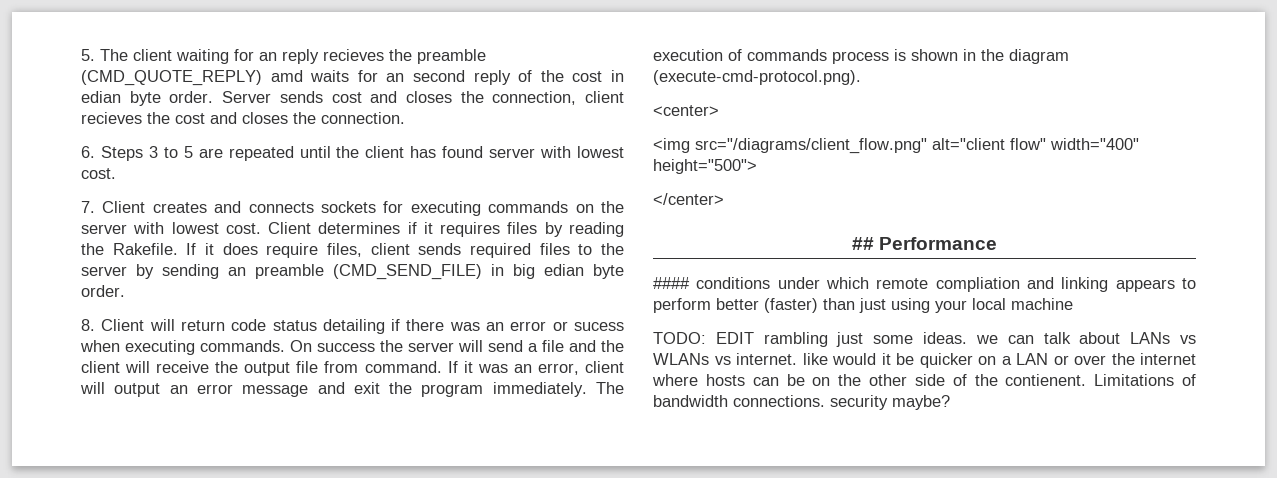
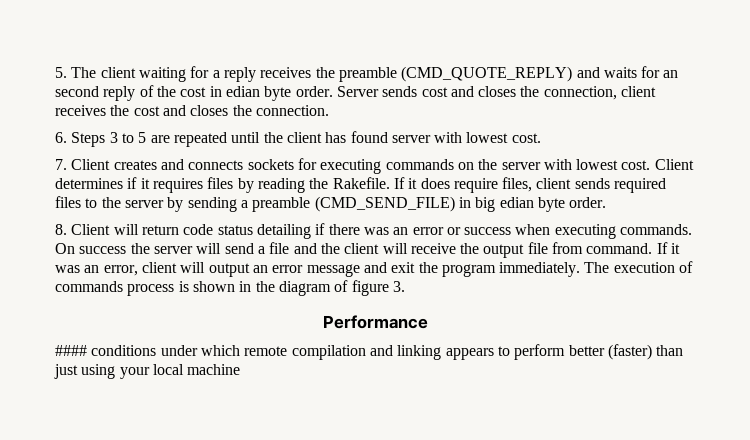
[259,49,384,64] an reply recieves -> [212,67,312,82] a reply receives
[270,70,303,82] amd -> [576,67,600,78] and
[81,112,142,124] recieves -> [55,105,106,116] receives
[228,267,246,276] an -> [240,200,248,208] a
[574,322,625,331] sucess -> [464,227,512,235] success
[653,70,861,85] [653,105,719,116] [653,138,1139,154] [653,159,757,174] [653,193,724,205] [851,237,874,250] (execute-cmd-protocol.png). // <center> // <img src="/diagrams/client_flow.png" alt="client flow" width="400" height="500"> // </center> // ## -> [334,280,405,296] of figure 3. //
[935,277,1020,292] compliation -> [291,345,366,360] compilation
[653,332,1196,347] [653,353,1196,368] [652,374,1196,386] [653,395,950,410] // TODO: EDIT rambling just some ideas. we can talk about LANs vs WLANs vs internet. like would it be quicker on a LAN or over the internet where hosts can be on the other side of the contienent. Limitations of bandwidth connections. security maybe? -> (241, 369) none

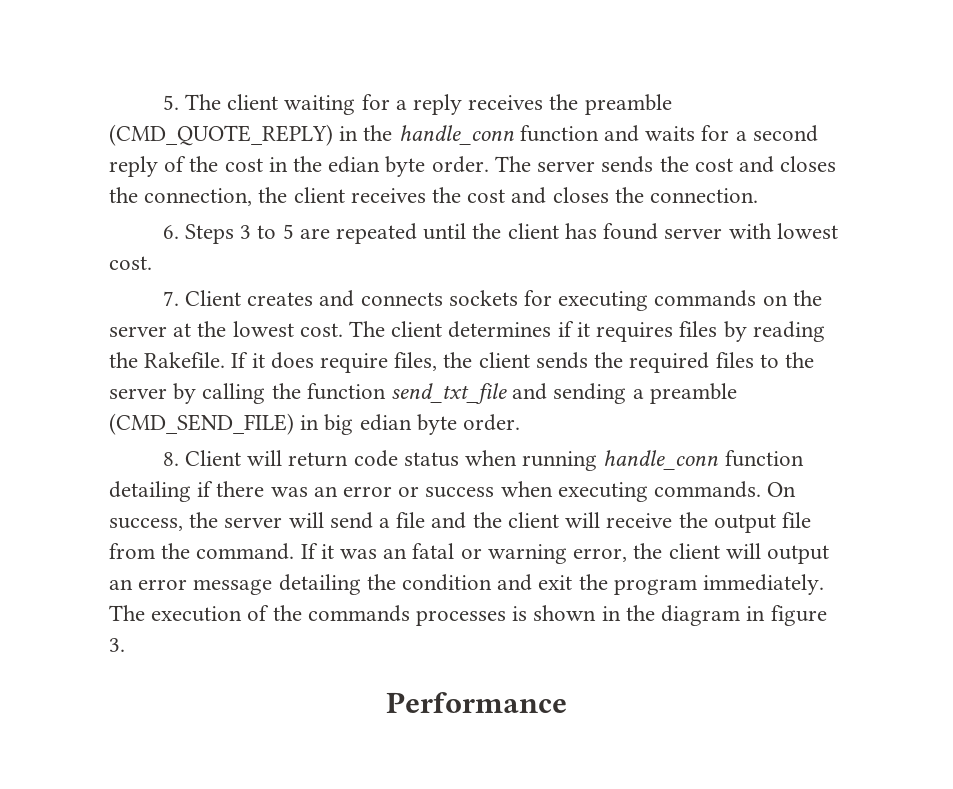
(573, 74) none -> [339,125,599,145] in the handle_conn function
[663,70,679,78] an -> [735,131,747,141] a
[225,86,418,101] edian byte order. Server sends -> [293,156,689,177] the edian byte order. The server sends the
(617, 93) none -> [258,187,288,203] the
[543,159,694,170] with lowest cost. Client -> [173,321,443,337] at the lowest cost. The client
(533, 184) none -> [443,352,473,368] the
(610, 183) none -> [594,352,624,368] the
(184, 204) none -> [202,383,548,404] calling the function send_txt_file and
(253, 230) none -> [465,450,804,471] when running handle_conn function
[79,246,127,254] success -> [109,518,183,531] success,
(584, 248) none -> [161,543,191,559] the
[103,265,138,276] error, -> [412,543,663,564] fatal or warning error, the
(360, 270) none -> [278,574,493,595] detailing the condition
[55,281,175,296] commands process -> [272,605,507,626] the commands processes
[334,280,349,292] of -> [746,606,766,621] in
[55,344,684,360] [54,364,241,379] // #### conditions under which remote compilation and linking appears to perform better (faster) than just using your local machine -> (567, 702) none

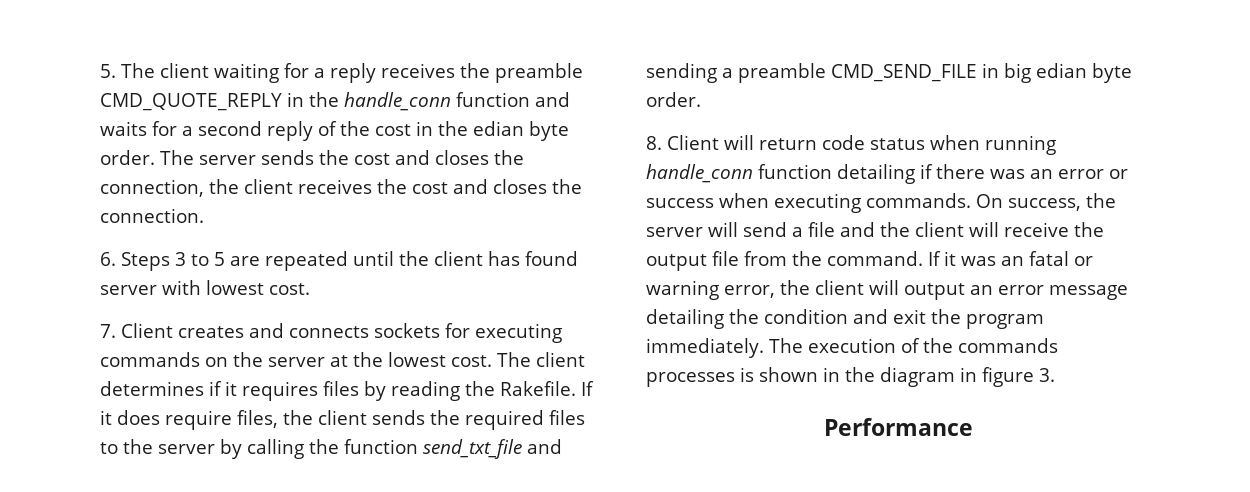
[109,124,333,146] (CMD_QUOTE_REPLY) -> [100,93,282,111] CMD_QUOTE_REPLY
[109,413,294,435] (CMD_SEND_FILE) -> [831,64,977,82] CMD_SEND_FILE

